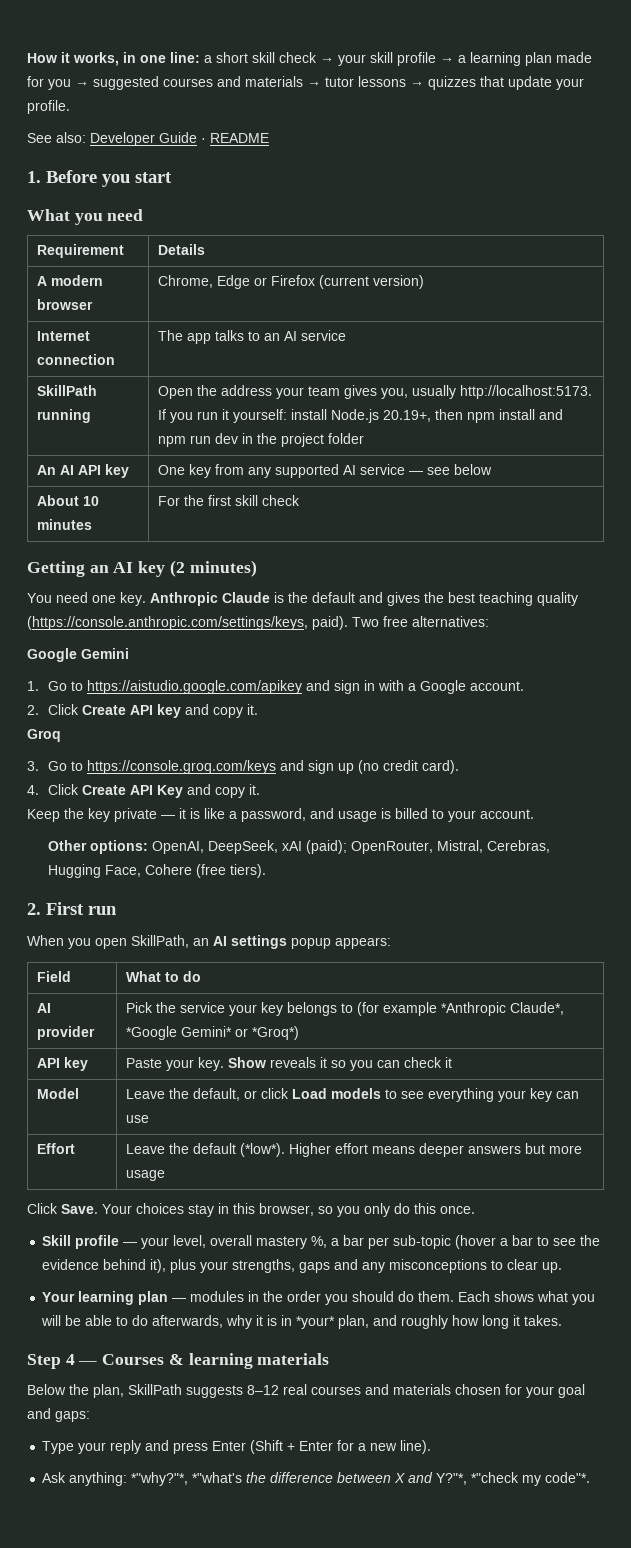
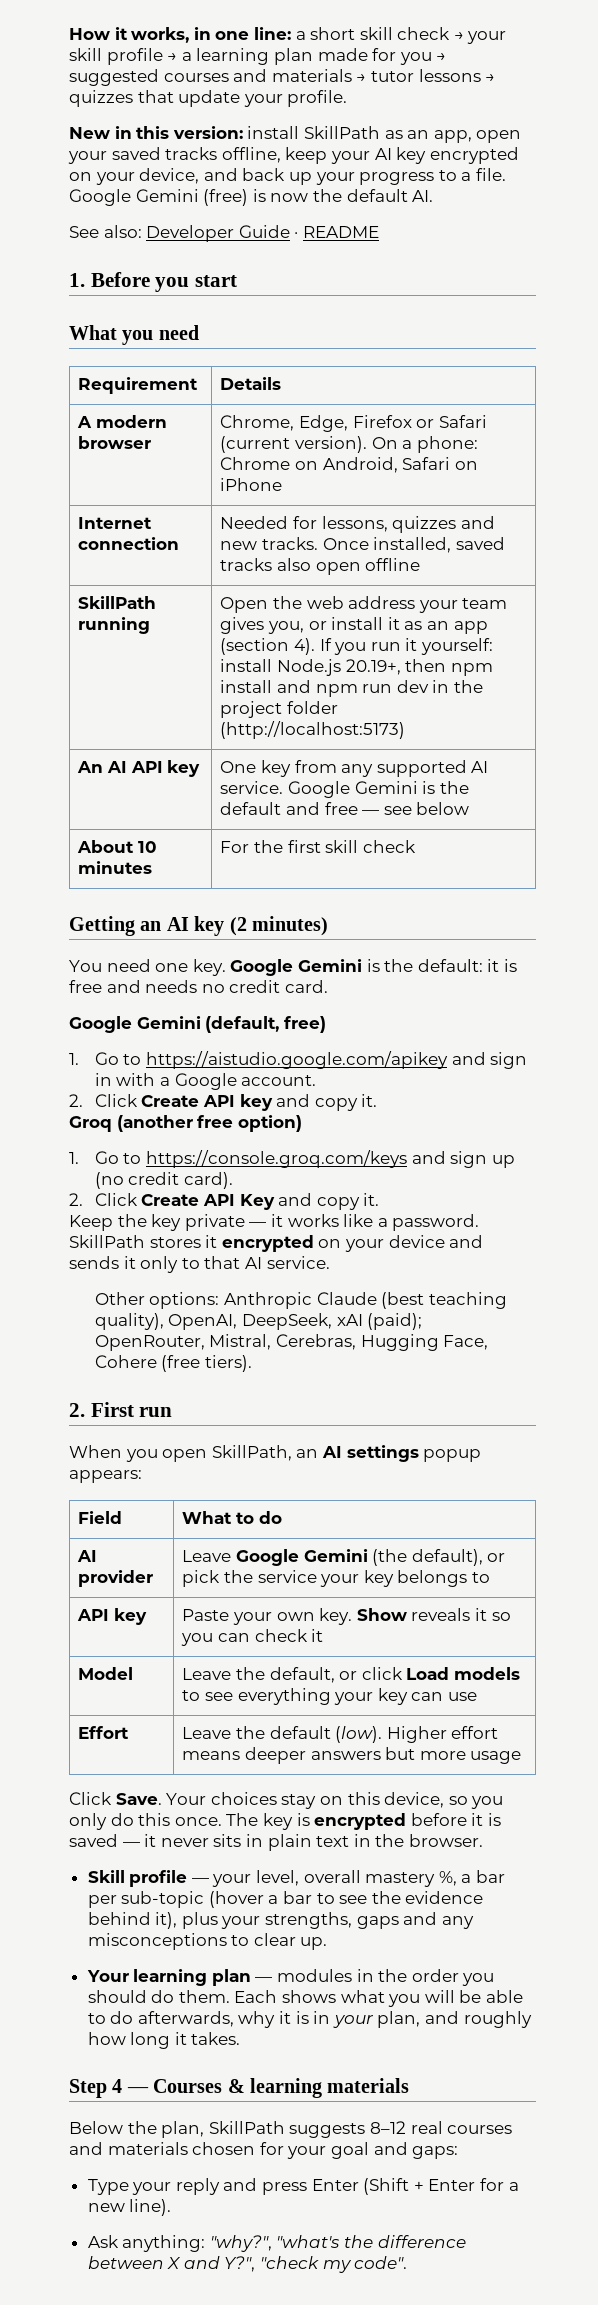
(70, 107) none -> [69,126,522,143] [68,147,519,164] [69,168,506,185] [69,189,434,206] // New in this version: install SkillPath as an app, open your saved tracks offline, keep your AI key encrypted on your device, and back up your progress to a file. Google Gemini (free) is now the default AI.
[216,275,424,289] [36,331,90,341] [36,354,115,365] [157,330,346,344] Edge or Firefox (current version) // Internet connection | The app talks to an AI service -> [299,415,487,432] [220,436,478,453] [220,457,478,473] [220,478,283,491] [78,517,153,529] [78,537,180,550] [220,516,495,533] [220,537,505,553] [220,558,421,575] Edge, Firefox or Safari (current version). On a phone: Chrome on Android, Safari on iPhone // Internet connection | Needed for lessons, quizzes and new tracks. Once installed, saved tracks also open offline
(217, 390) none -> [306,596,344,609] web
[411,385,592,399] usually http://localhost:5173. -> [308,617,488,634] [220,638,316,655] or install it as an app (section 4).
(364, 438) none -> [220,721,406,739] (http://localhost:5173)
[359,464,405,475] service -> [220,781,469,798] [220,802,358,815] service. Google Gemini is the default and free
[150,592,578,606] [27,616,489,630] [27,648,129,662] Anthropic Claude is the default and gives the best teaching quality (https://console.anthropic.com/settings/keys, paid). Two free alternatives: // Google Gemini -> [230,959,517,976] [69,980,328,993] [69,1016,326,1033] Google Gemini is the default: it is free and needs no credit card. // Google Gemini (default, free)
[27,761,39,771] // 3. -> [116,1115,302,1132] [69,1152,79,1164] (another free option) // 1.
[27,785,39,795] 4. -> [69,1193,83,1206] 2.
[190,808,200,819] is -> [287,1214,339,1227] works
[241,808,534,822] [48,840,149,854] password, and usage is billed to your account. // Other options: -> [392,1214,480,1231] [69,1235,484,1252] [69,1256,330,1273] [94,1292,507,1309] [94,1313,164,1330] password. SkillPath stores it encrypted on your device and sends it only to that AI service. // Other options: Anthropic Claude (best teaching quality),
[125,1002,153,1013] Pick -> [182,1549,506,1566] [182,1570,221,1587] Leave Google Gemini (the default), or pick
[356,1002,564,1016] [125,1026,299,1040] (for example *Anthropic Claude*, *Google Gemini* or *Groq*) -> (491, 1577) none
(194, 1065) none -> [276,1612,315,1621] own
[239,1143,285,1157] (*low*). -> [335,1726,383,1743] (low).
[218,1203,314,1216] in this browser, -> [319,1792,445,1808] on this device,
(475, 1210) none -> [226,1813,501,1830] [69,1834,483,1851] The key is encrypted before it is saved — it never sits in plain text in the browser.
[296,1316,336,1329] *your* -> [332,2015,374,2028] your
[131,1472,243,1486] *"why?"*, *"what's -> [209,2235,340,2252] "why?", "what's
[436,1472,591,1486] Y?"*, *"check my code"*. -> [224,2256,408,2273] Y?", "check my code".

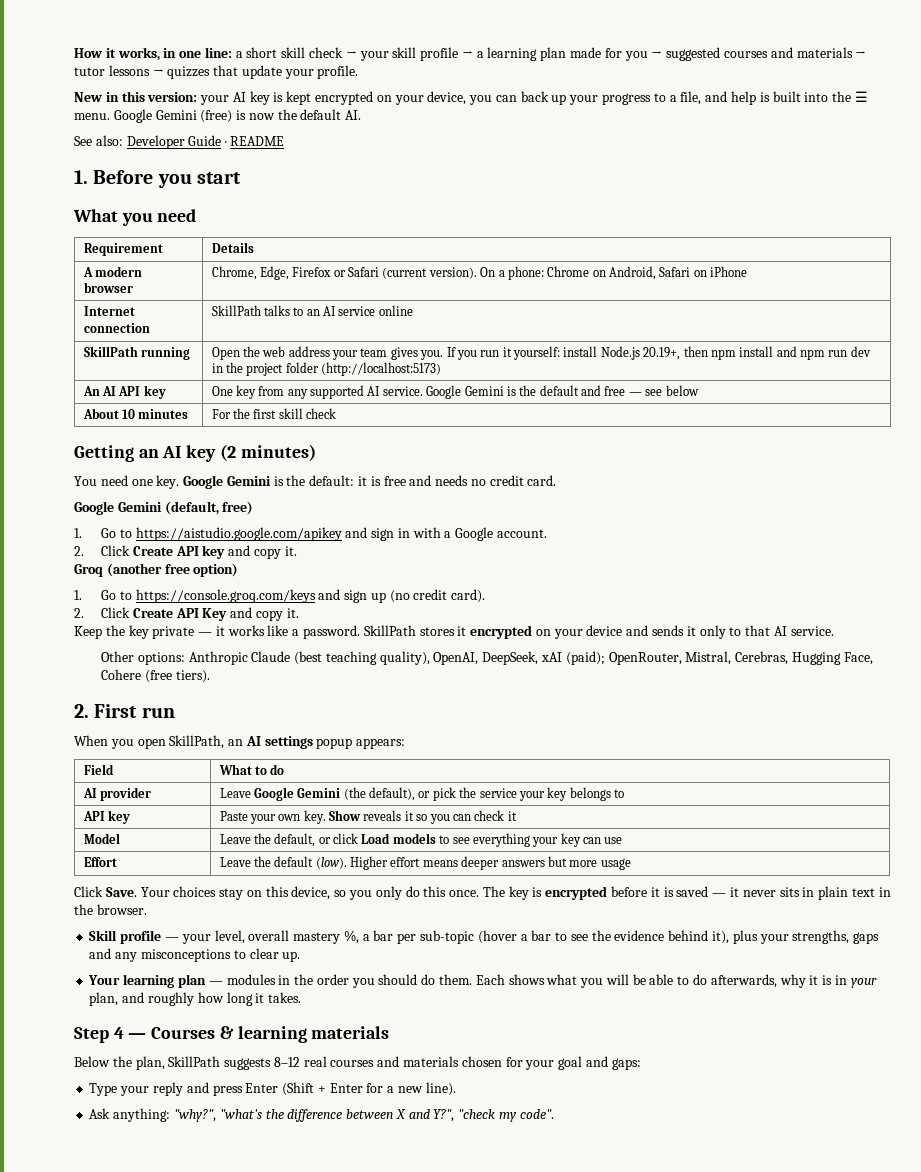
[247,126,522,143] [68,147,328,164] install SkillPath as an app, open your saved tracks offline, keep -> (198, 97) none
(427, 155) none -> [273,91,312,105] is kept
[203,168,238,181] and -> [469,95,517,105] you can
[475,168,506,181] file. -> [680,91,868,105] [74,113,110,120] file, and help is built into the ☰ menu.
[220,516,495,533] [220,537,505,553] [220,558,421,575] Needed for lessons, quizzes and new tracks. Once installed, saved tracks also open offline -> [211,305,413,316] SkillPath talks to an AI service online
[268,617,488,634] [220,638,316,655] you, or install it as an app (section 4). -> [420,350,444,360] you.

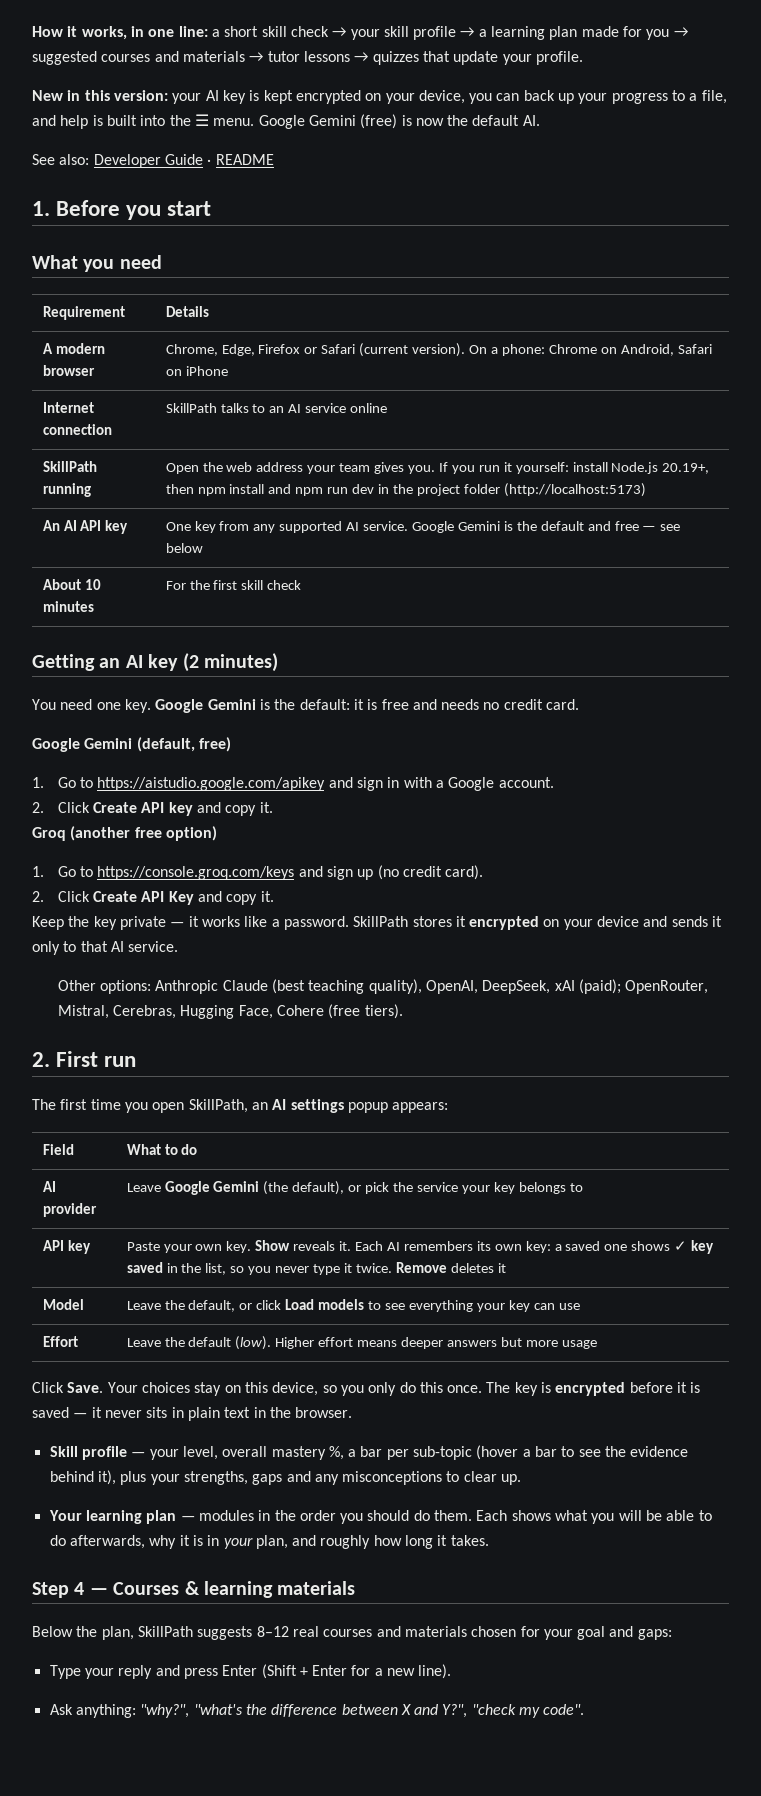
[74,735,108,746] When -> [32,1099,121,1110] The first time
[404,810,505,824] it so you can check -> [339,1240,715,1254] [126,1262,494,1275] it. Each AI remembers its own key: a saved one shows ✓ key saved in the list, so you never type it twice. Remove deletes

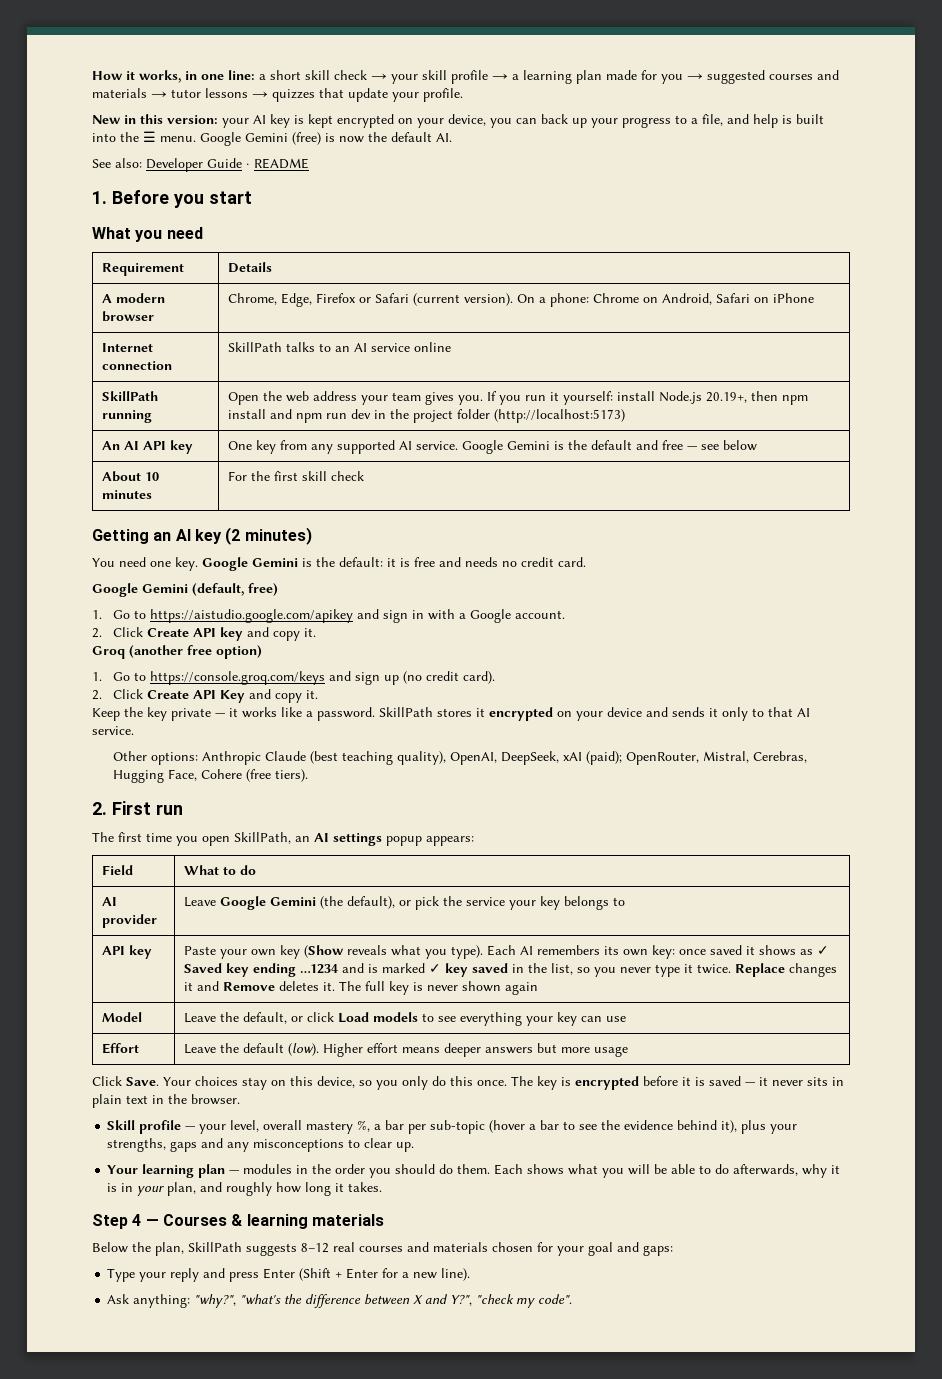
[226,1240,352,1253] key. Show reveals it. -> [280,945,484,959] key (Show reveals what you type).
[554,1241,671,1251] a saved one shows -> [679,945,830,956] [184,963,426,977] once saved it shows as ✓ Saved key ending …1234 and is marked
[395,1262,506,1273] Remove deletes it -> [735,963,838,977] [184,981,539,995] Replace changes it and Remove deletes it. The full key is never shown again

